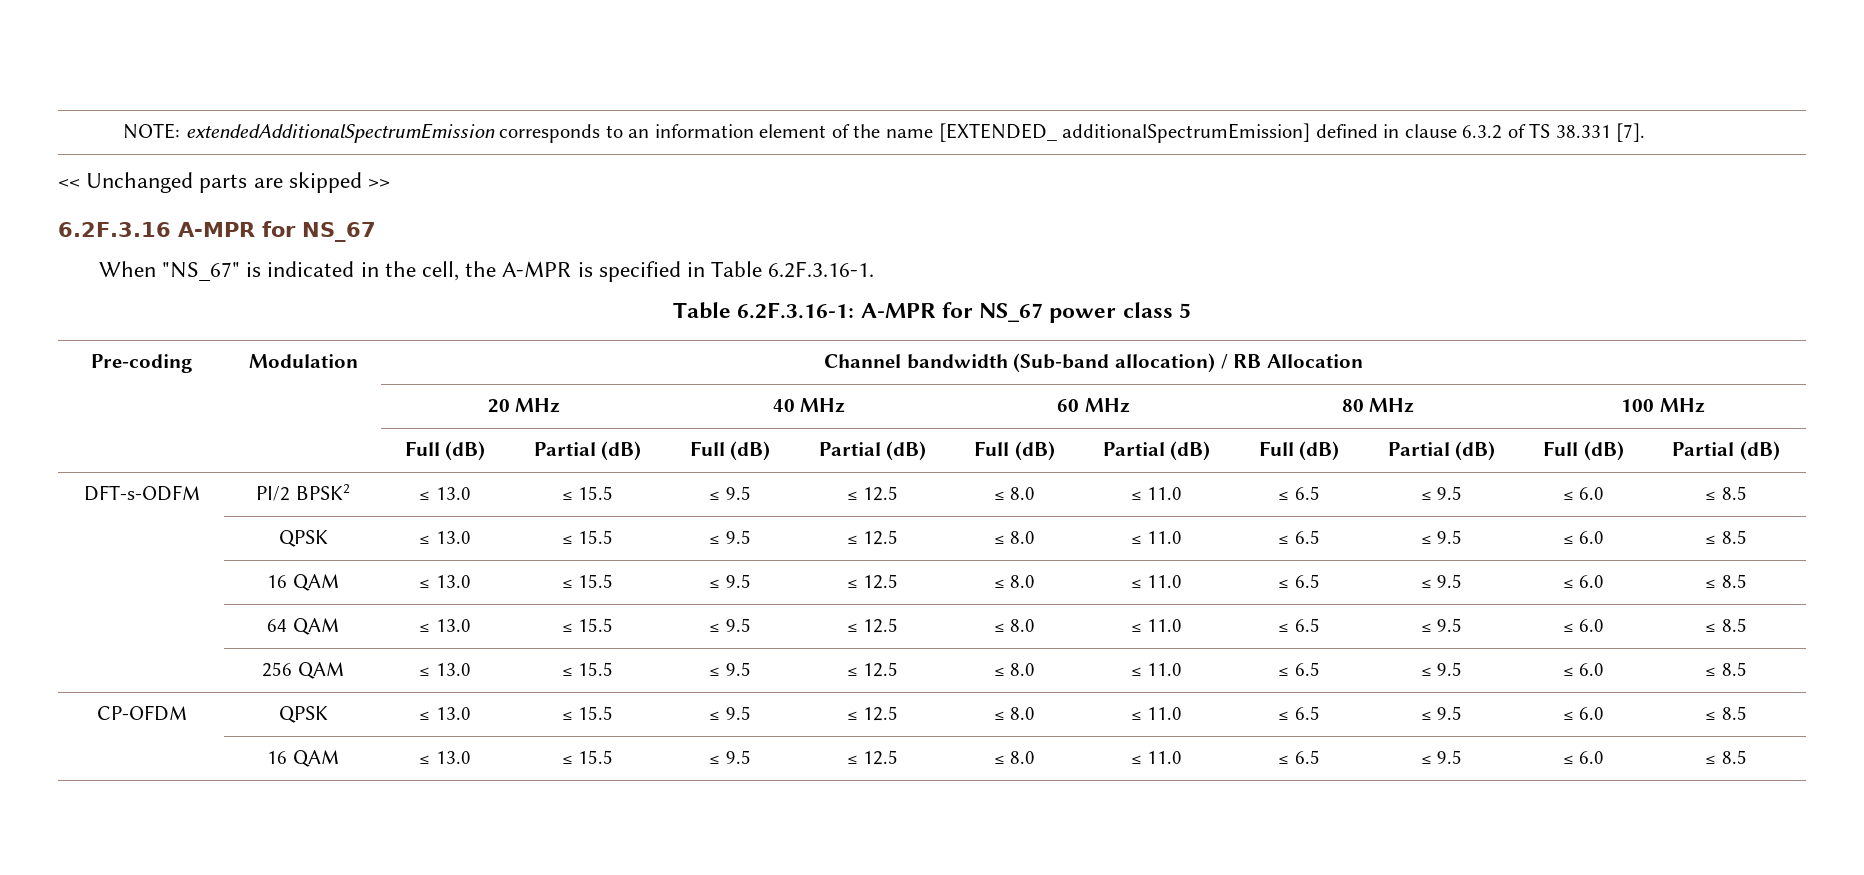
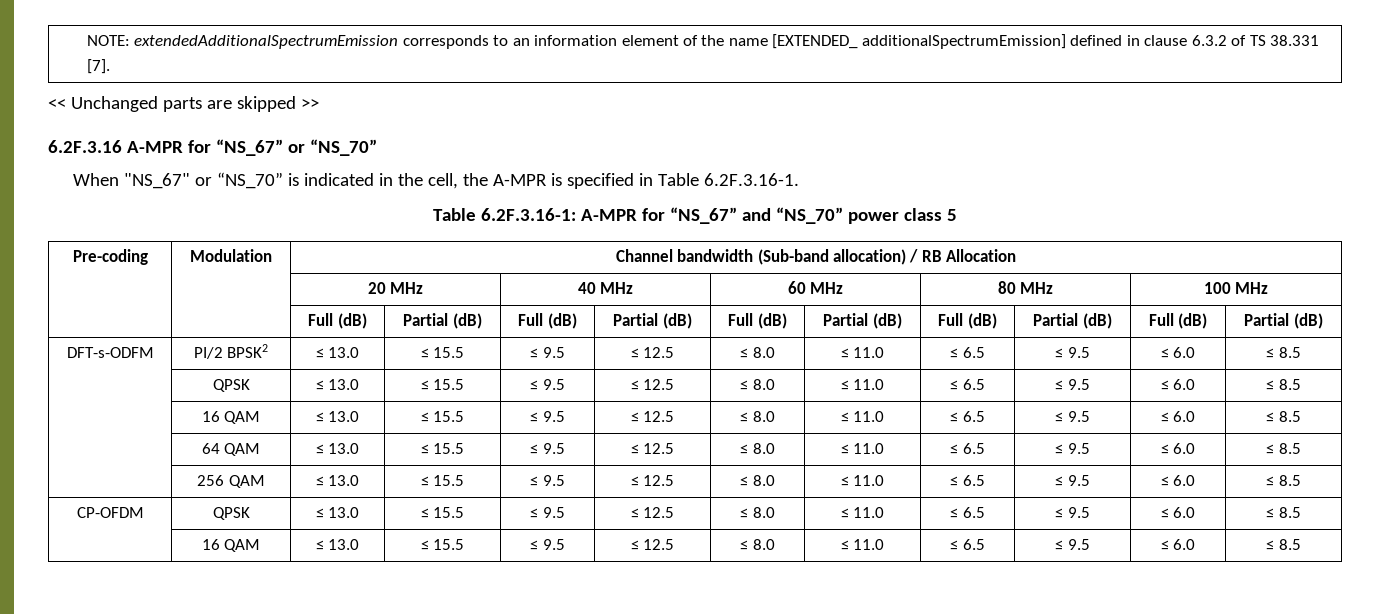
[301,222,376,242] NS_67 -> [215,139,377,156] “NS_67” or “NS_70”
(240, 271) none -> [195,172,283,189] or “NS_70”
[979,303,1044,322] NS_67 -> [670,207,843,224] “NS_67” and “NS_70”

